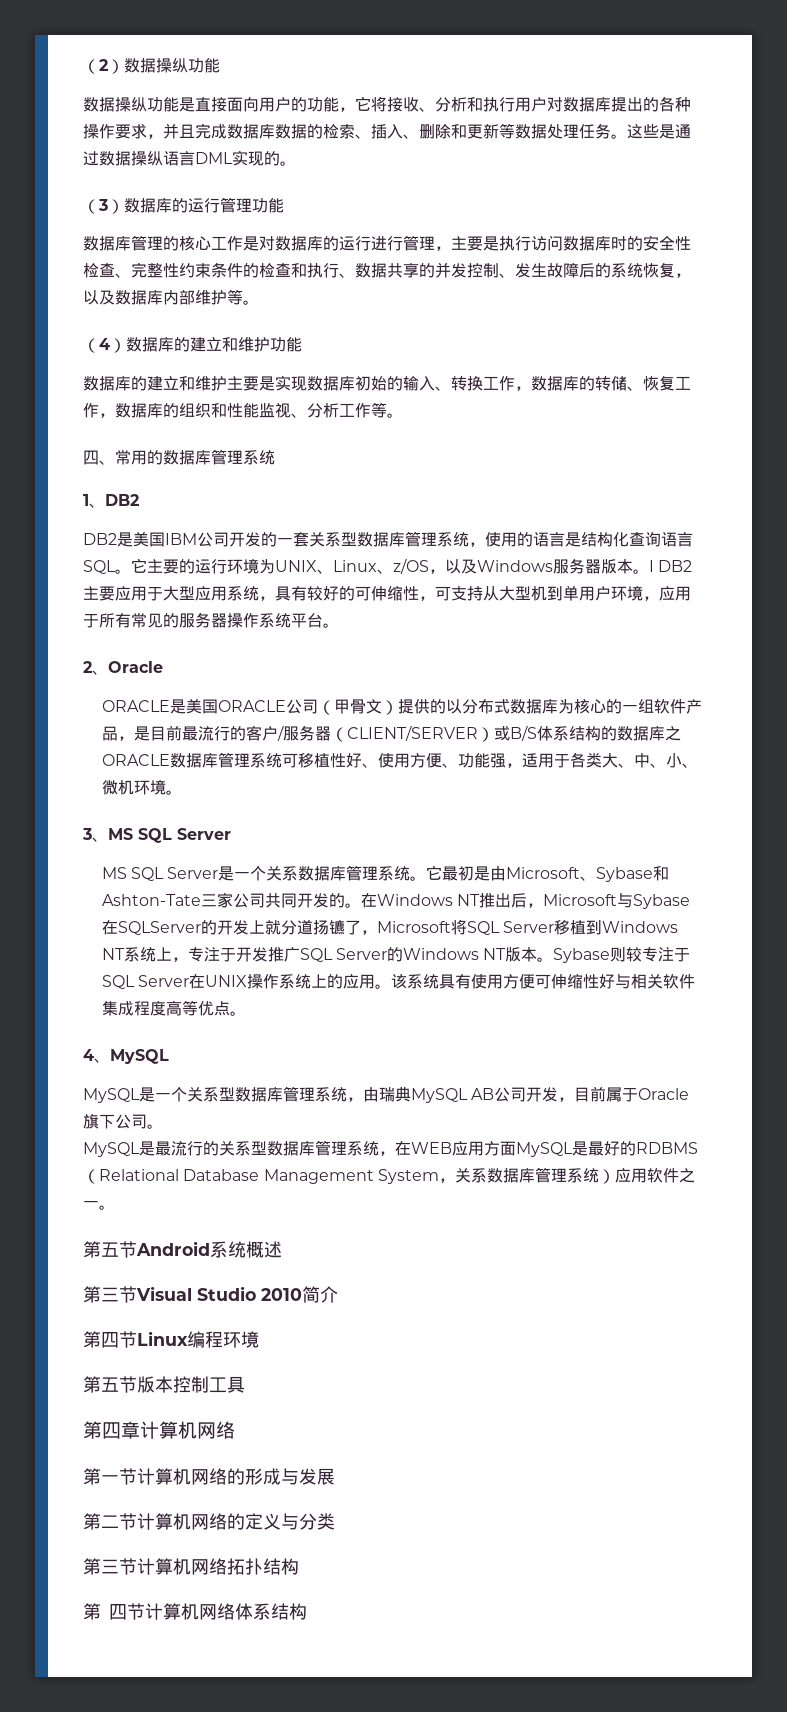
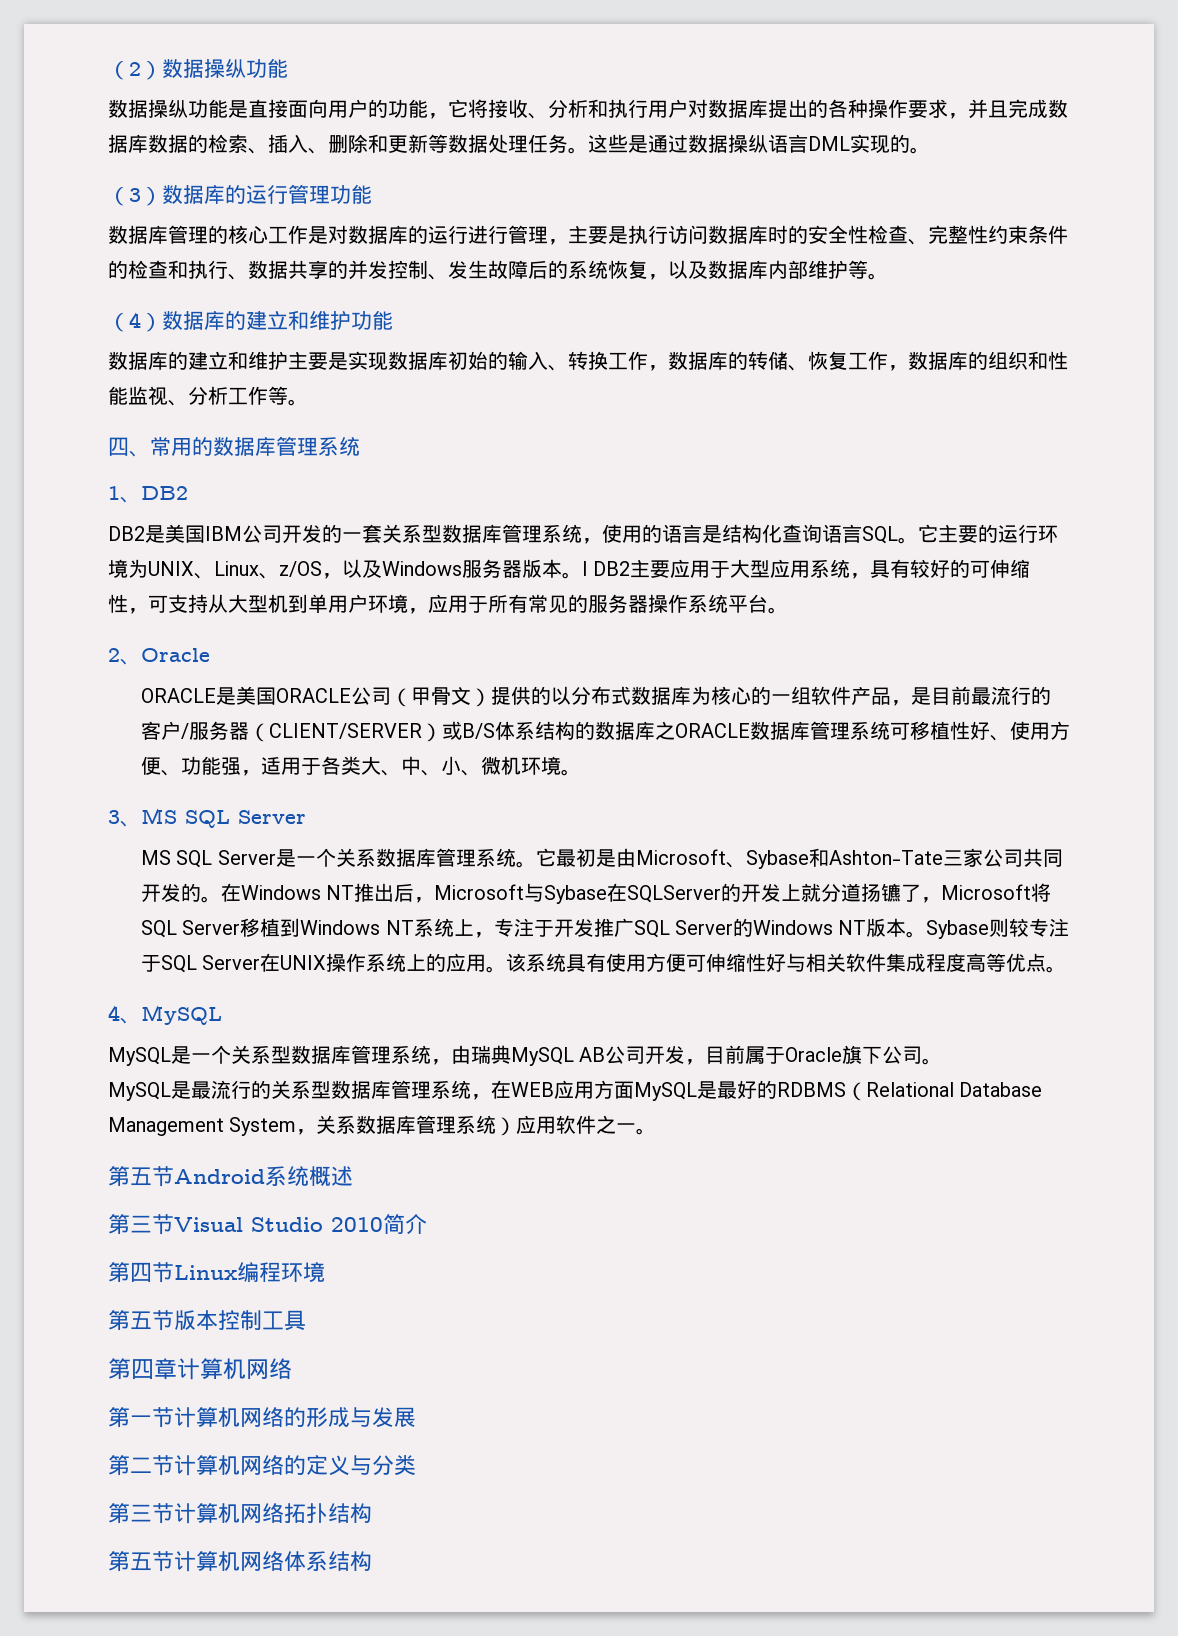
[109,1604,127,1620] 四 -> [130,1552,152,1571] 五

